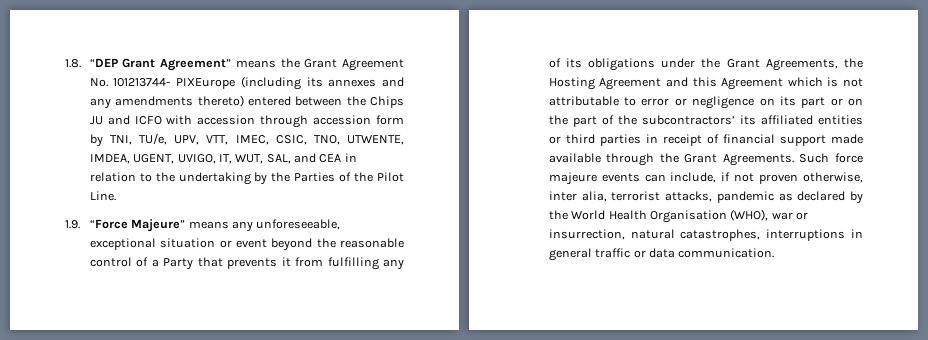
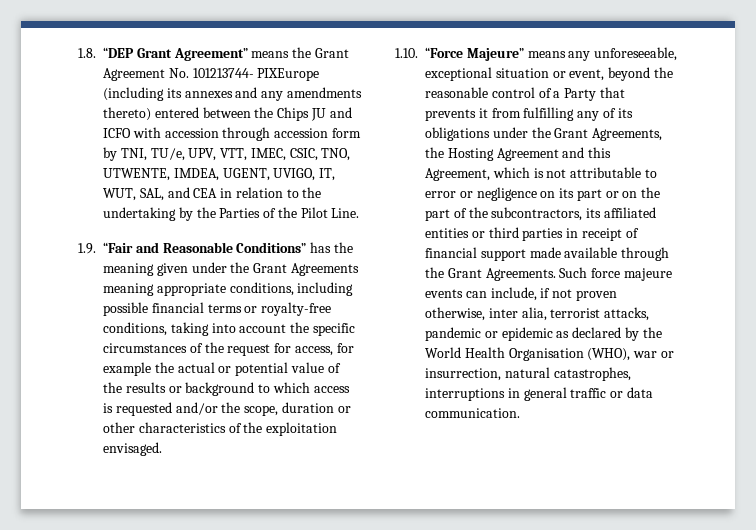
(80, 224) none -> [103,242,353,253] [103,262,359,276] [103,282,354,296] [103,302,332,316] [103,322,355,336] [103,342,354,356] [103,362,341,376] [103,382,350,396] [103,402,351,416] [103,422,338,436] [103,442,162,456] [395,48,418,58] “Fair and Reasonable Conditions” has the meaning given under the Grant Agreements meaning appropriate conditions, including possible financial terms or royalty-free conditions, taking into account the specific circumstances of the request for access, for example the actual or potential value of the results or background to which access is requested and/or the scope, duration or other characteristics of the exploitation envisaged. // 1.10.
[235,239,267,248] event -> [569,69,605,81] event,
[721,78,784,90] Agreement -> [425,168,490,181] Agreement,
[641,115,735,125] subcontractors’ -> [491,207,583,221] subcontractors,
(774, 197) none -> [484,327,553,341] or epidemic

